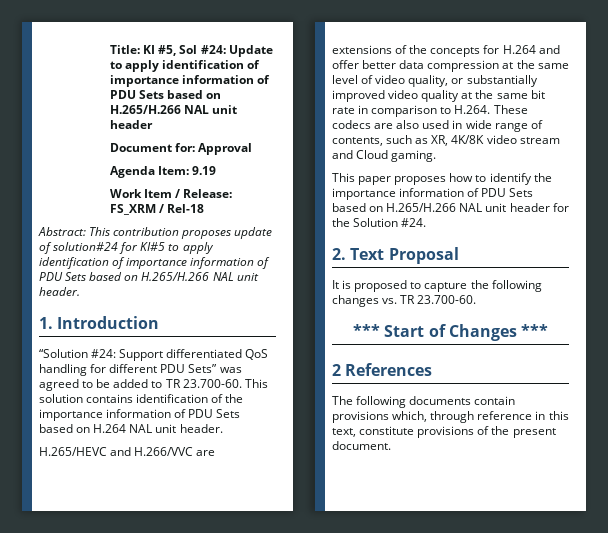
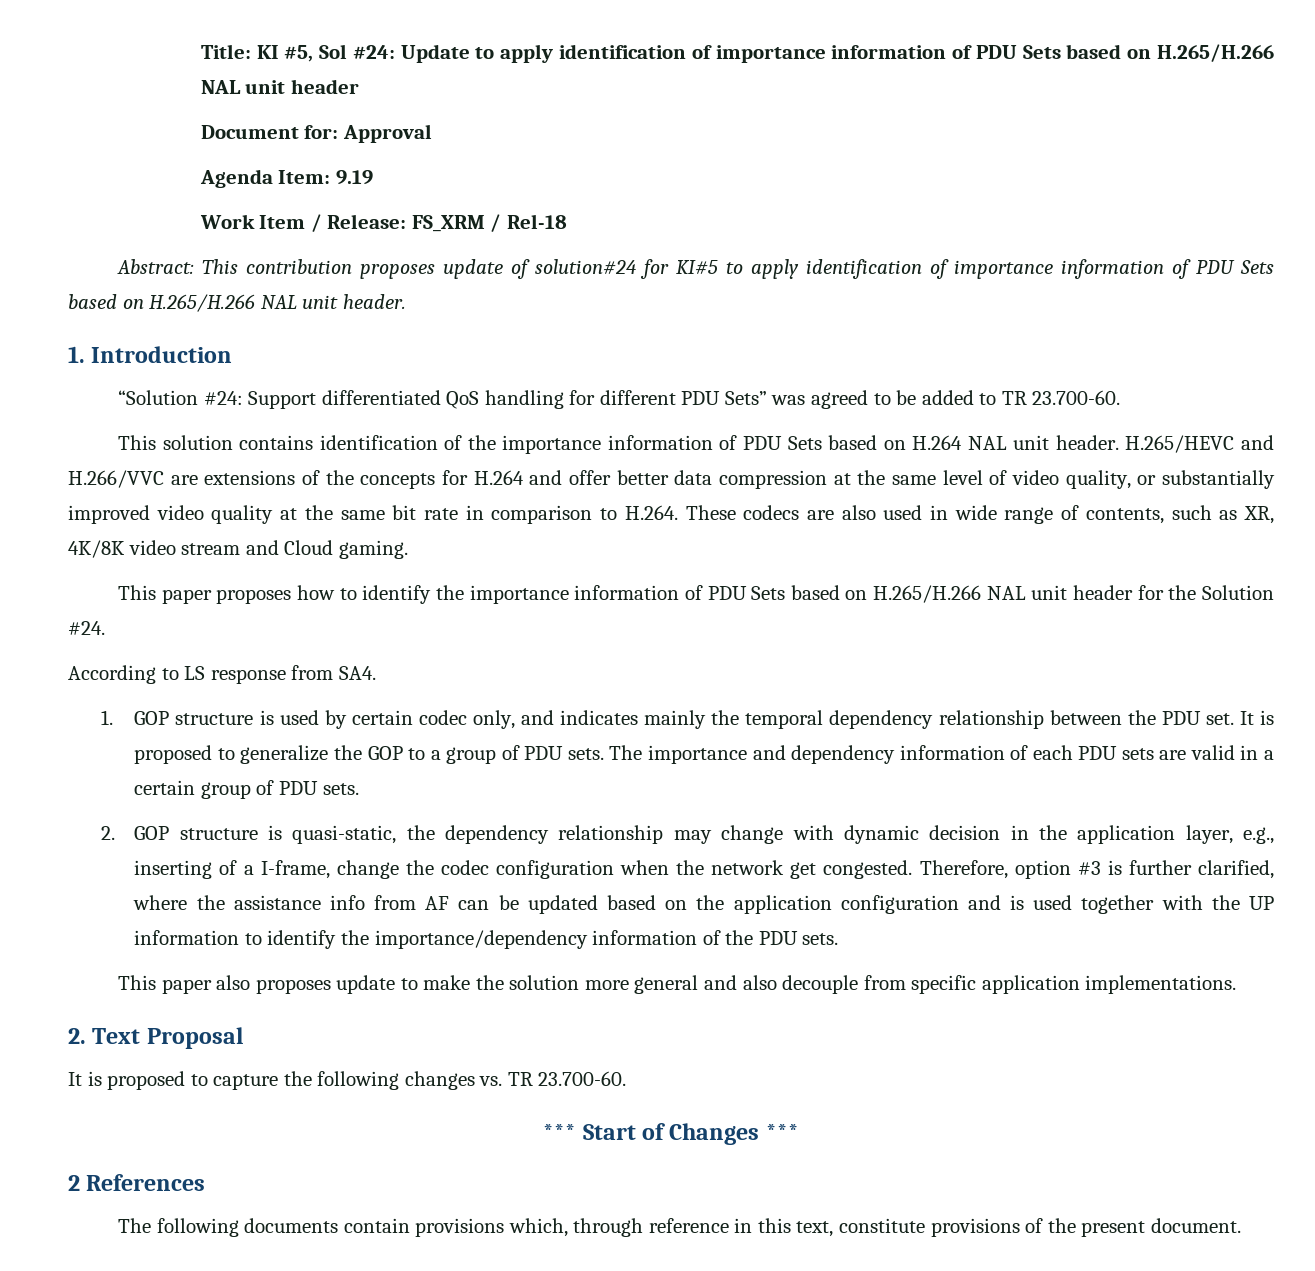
(242, 383) none -> (1121, 397) //
(223, 428) // -> (1119, 442) none
(427, 222) none -> [68,665,376,684] [101,710,1274,729] [134,745,1274,764] [134,780,359,799] [101,825,1274,844] [134,860,1275,879] [133,895,1274,914] [134,930,839,949] [118,975,1237,994] // According to LS response from SA4. // 1. GOP structure is used by certain codec only, and indicates mainly the temporal dependency relationship between the PDU set. It is proposed to generalize the GOP to a group of PDU sets. The importance and dependency information of each PDU sets are valid in a certain group of PDU sets. // 2. GOP structure is quasi-static, the dependency relationship may change with dynamic decision in the application layer, e.g., inserting of a I-frame, change the codec configuration when the network get congested. Therefore, option #3 is further clarified, where the assistance info from AF can be updated based on the application configuration and is used together with the UP information to identify the importance/dependency information of the PDU sets. // This paper also proposes update to make the solution more general and also decouple from specific application implementations.

